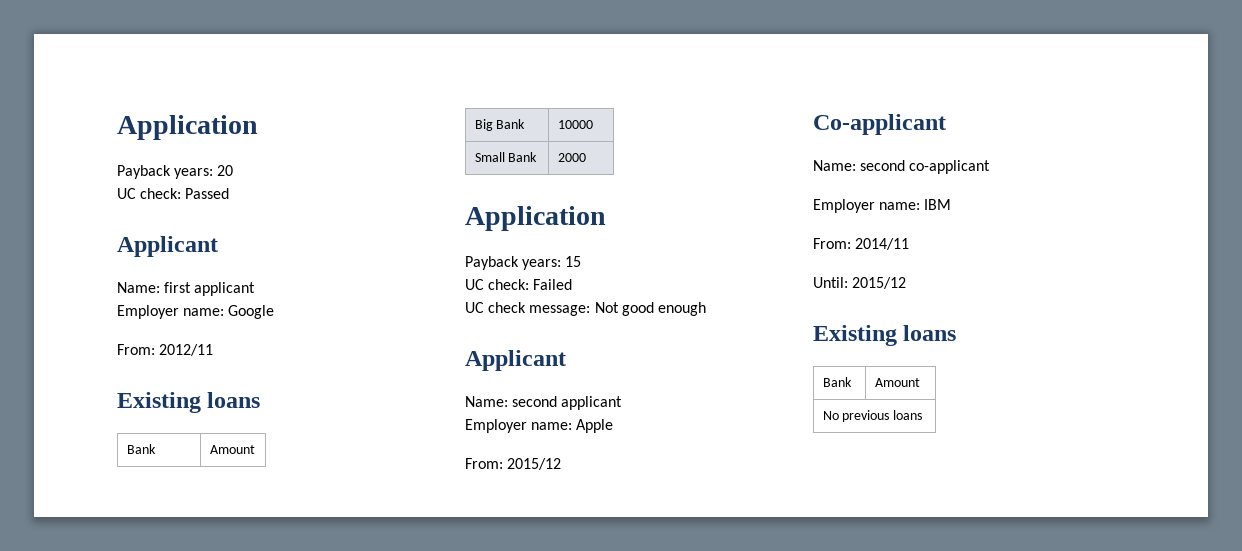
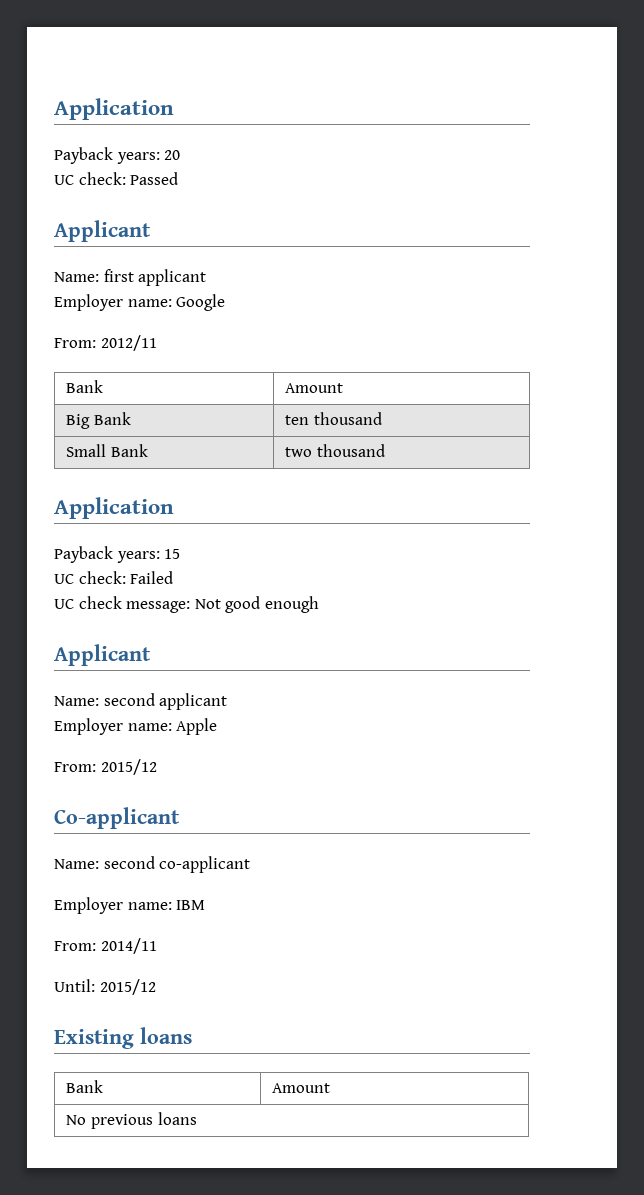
[117,392,261,413] // Existing loans -> (157, 343) none
[557,120,593,129] 10000 -> [285,412,382,425] ten thousand
[557,153,586,162] 2000 -> [285,444,385,457] two thousand

